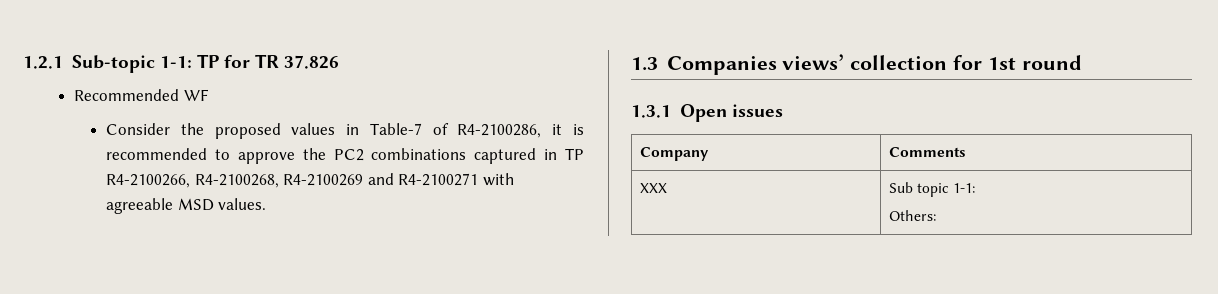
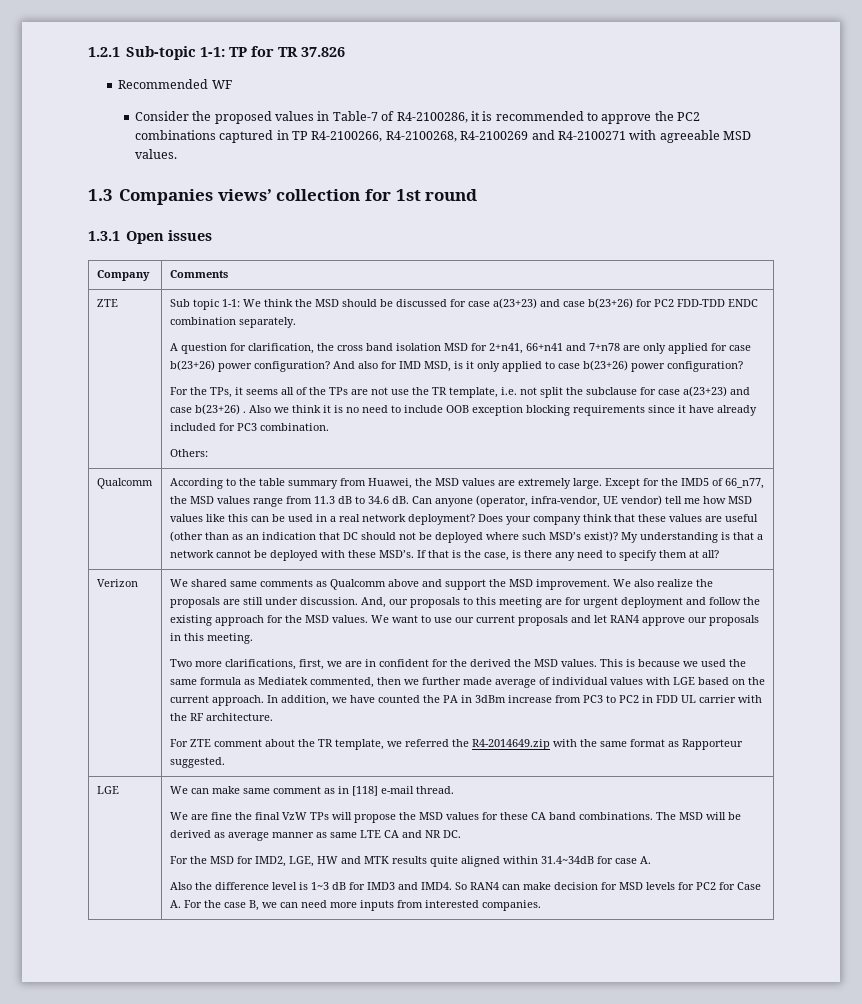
[639,183,667,193] XXX -> [96,299,118,307] ZTE
[888,210,936,221] // Others: -> [242,298,758,309] [169,317,296,328] [169,343,751,354] [169,360,743,372] [169,386,750,398] [169,404,757,416] [169,423,329,431] [169,449,208,457] [96,478,153,489] [169,478,764,489] [169,495,752,507] [169,514,758,525] [169,531,763,543] [169,550,719,561] [96,579,138,587] [169,579,713,590] [169,597,760,608] [169,615,759,626] [169,633,253,644] [169,659,746,670] [169,677,765,688] [169,695,762,706] [169,713,273,721] [169,739,743,750] [169,757,225,768] [96,786,119,794] [169,786,454,796] [169,812,741,823] [169,830,461,841] [169,856,651,867] [169,882,761,890] [169,900,541,911] We think the MSD should be discussed for case a(23+23) and case b(23+26) for PC2 FDD-TDD ENDC combination separately. // A question for clarification, the cross band isolation MSD for 2+n41, 66+n41 and 7+n78 are only applied for case b(23+26) power configuration? And also for IMD MSD, is it only applied to case b(23+26) power configuration? // For the TPs, it seems all of the TPs are not use the TR template, i.e. not split the subclause for case a(23+23) and case b(23+26) . Also we think it is no need to include OOB exception blocking requirements since it have already included for PC3 combination. // Others: // Qualcomm | According to the table summary from Huawei, the MSD values are extremely large. Except for the IMD5 of 66_n77, the MSD values range from 11.3 dB to 34.6 dB. Can anyone (operator, infra-vendor, UE vendor) tell me how MSD values like this can be used in a real network deployment? Does your company think that these values are useful (other than as an indication that DC should not be deployed where such MSD’s exist)? My understanding is that a network cannot be deployed with these MSD’s. If that is the case, is there any need to specify them at all? // Verizon | We shared same comments as Qualcomm above and support the MSD improvement. We also realize the proposals are still under discussion. And, our proposals to this meeting are for urgent deployment and follow the existing approach for the MSD values. We want to use our current proposals and let RAN4 approve our proposals in this meeting. // Two more clarifications, first, we are in confident for the derived the MSD values. This is because we used the same formula as Mediatek commented, then we further made average of individual values with LGE based on the current approach. In addition, we have counted the PA in 3dBm increase from PC3 to PC2 in FDD UL carrier with the RF architecture. // For ZTE comment about the TR template, we referred the R4-2014649.zip with the same format as Rapporteur suggested. // LGE | We can make same comment as in [118] e-mail thread. // We are fine the final VzW TPs will propose the MSD values for these CA band combinations. The MSD will be derived as average manner as same LTE CA and NR DC. // For the MSD for IMD2, LGE, HW and MTK results quite aligned within 31.4~34dB for case A. // Also the difference level is 1~3 dB for IMD3 and IMD4. So RAN4 can make decision for MSD levels for PC2 for Case A. For the case B, we can need more inputs from interested companies.

